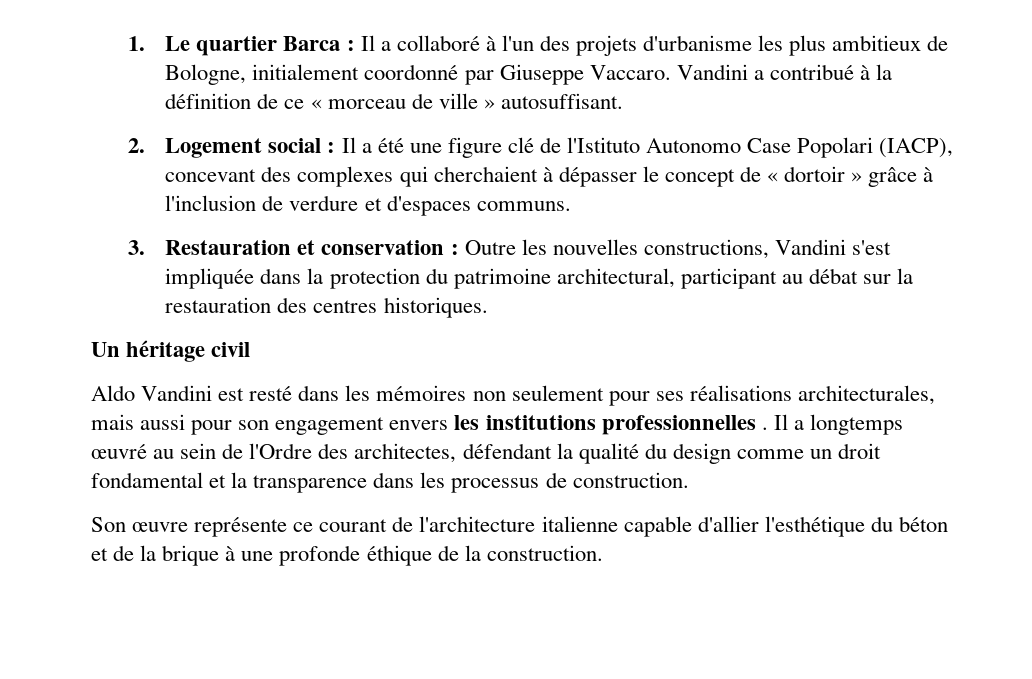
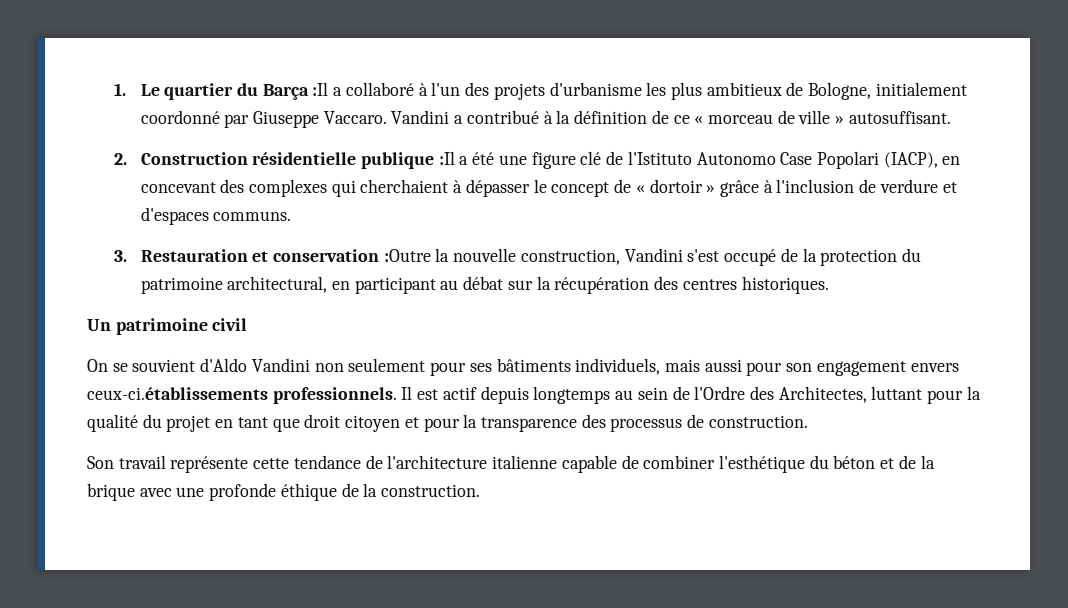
[283,35,375,51] Barca : Il -> [236,82,329,100] du Barça :Il
[165,137,356,158] Logement social : Il -> [140,151,455,169] Construction résidentielle publique :Il
(954, 148) none -> [942,156,961,165] en
[450,239,891,259] [165,268,302,289] : Outre les nouvelles constructions, Vandini s'est impliquée dans -> [383,248,798,266] :Outre la nouvelle construction, Vandini s'est occupé de
(675, 278) none -> [331,281,350,290] en
[165,297,272,313] restauration -> [554,277,650,294] récupération
[126,340,206,362] héritage -> [115,318,208,335] patrimoine
[91,385,467,401] Aldo Vandini est resté dans les mémoires -> [87,358,310,372] On se souvient d'Aldo Vandini
[689,385,935,405] réalisations architecturales, -> [496,358,661,375] bâtiments individuels,
[454,414,903,435] [91,444,147,459] les institutions professionnelles . Il a longtemps œuvré -> [87,386,611,404] ceux-ci.établissements professionnels. Il est actif depuis longtemps
[354,443,882,464] [91,472,446,493] architectes, défendant la qualité du design comme un droit fondamental et la transparence dans les -> [778,386,981,404] [87,414,606,432] Architectes, luttant pour la qualité du projet en tant que droit citoyen et pour la transparence des
[132,517,388,537] œuvre représente ce courant -> [118,455,361,473] travail représente cette tendance
[697,516,759,532] d'allier -> [621,455,716,469] de combiner
[225,546,236,561] à -> [139,488,172,497] avec

